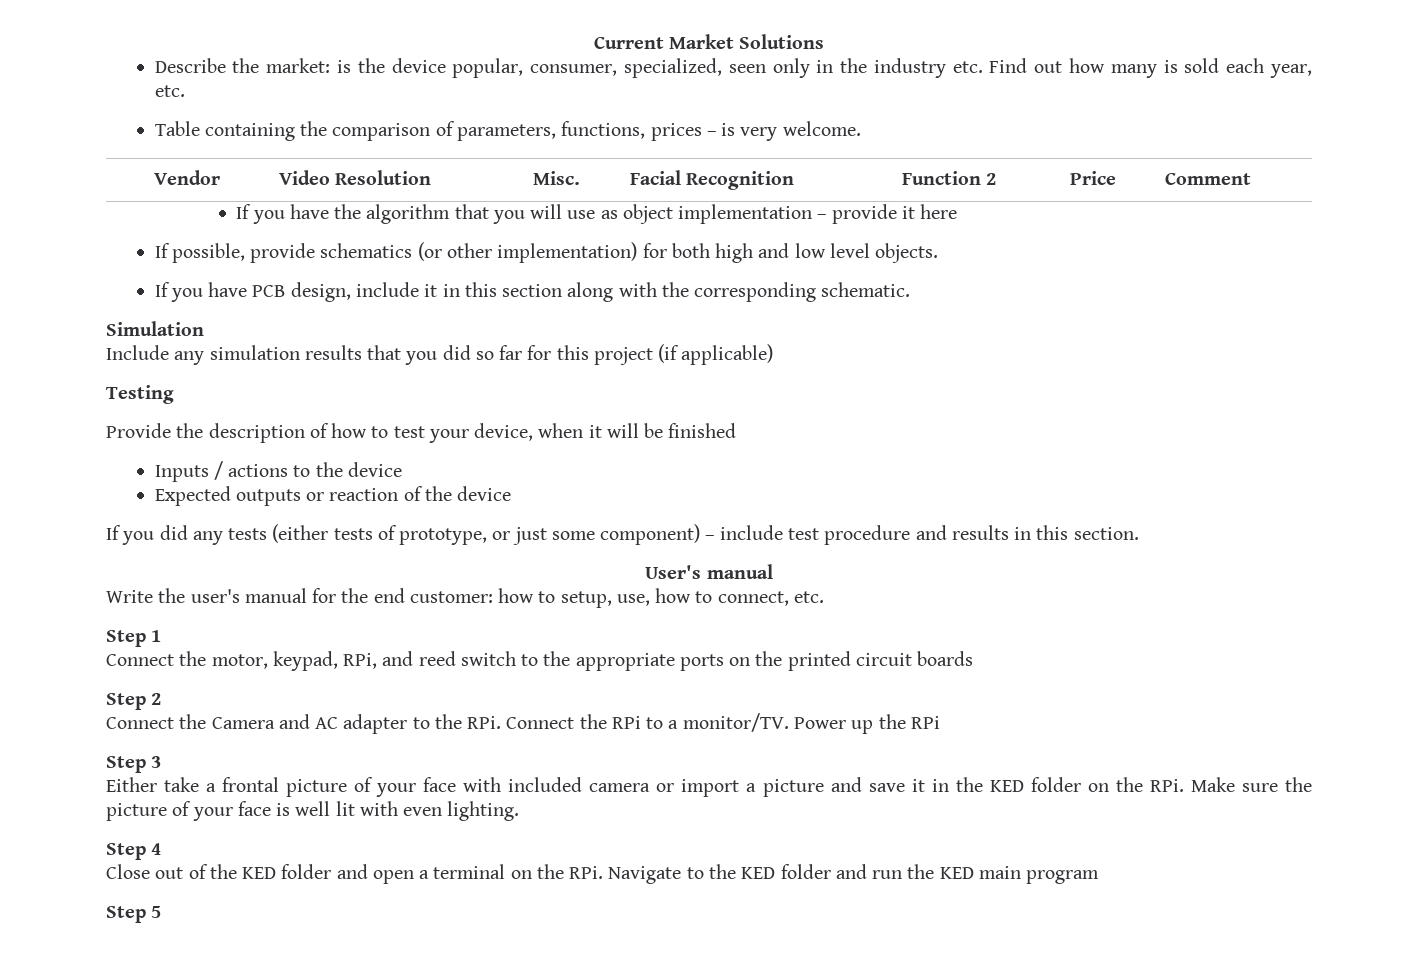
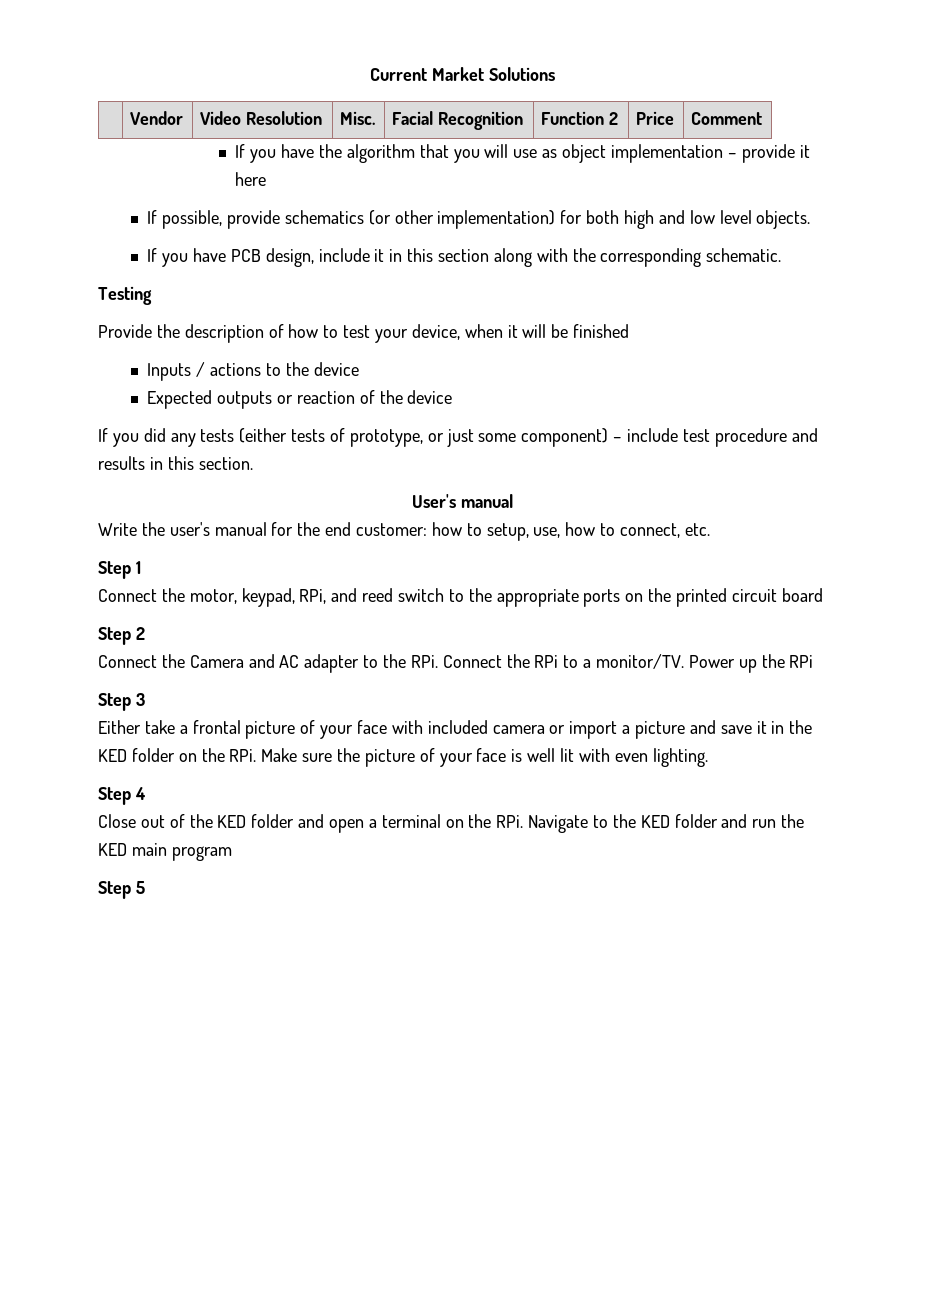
[154,58,1313,78] [154,85,185,97] [154,121,861,141] // Describe the market: is the device popular, consumer, specialized, seen only in the industry etc. Find out how many is sold each year, etc. // Table containing the comparison of parameters, functions, prices – is very welcome. -> (555, 74) none
[106,321,204,336] [106,344,774,365] // Simulation // Include any simulation results that you did so far for this project (if applicable) -> (782, 255) none
[917,651,974,666] boards -> [781,588,823,602] board

